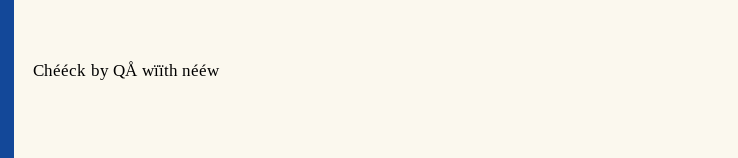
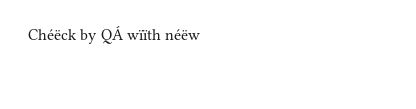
[33,61,221,80] Chééck by QÅ wïïth nééw -> [28,26,201,44] Chéëck by QÁ wïïth néëw

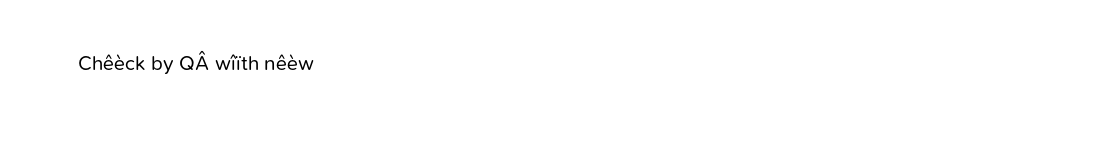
[28,26,201,44] Chéëck by QÁ wïïth néëw -> [78,50,315,75] Chêèck by QÂ wîïth nêèw

